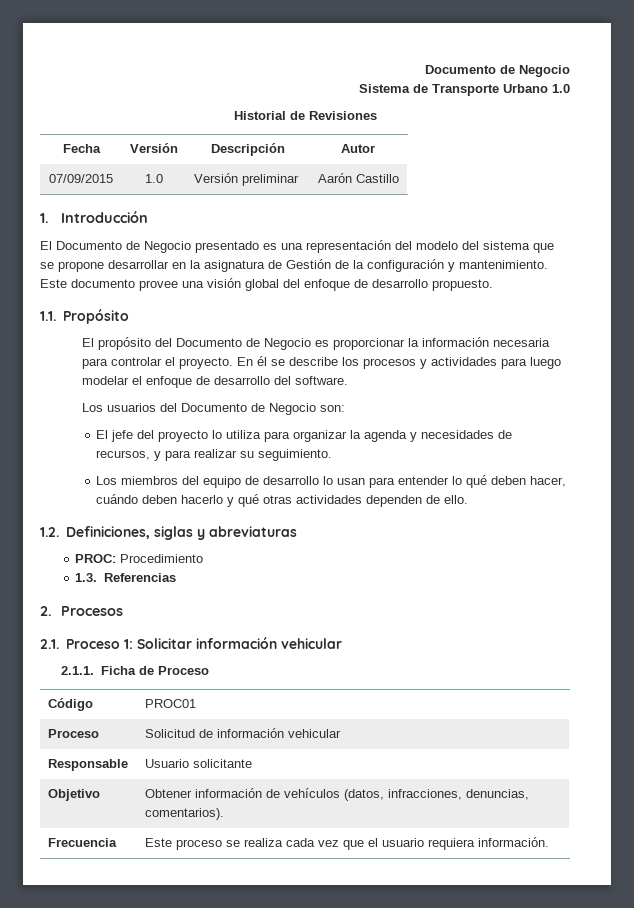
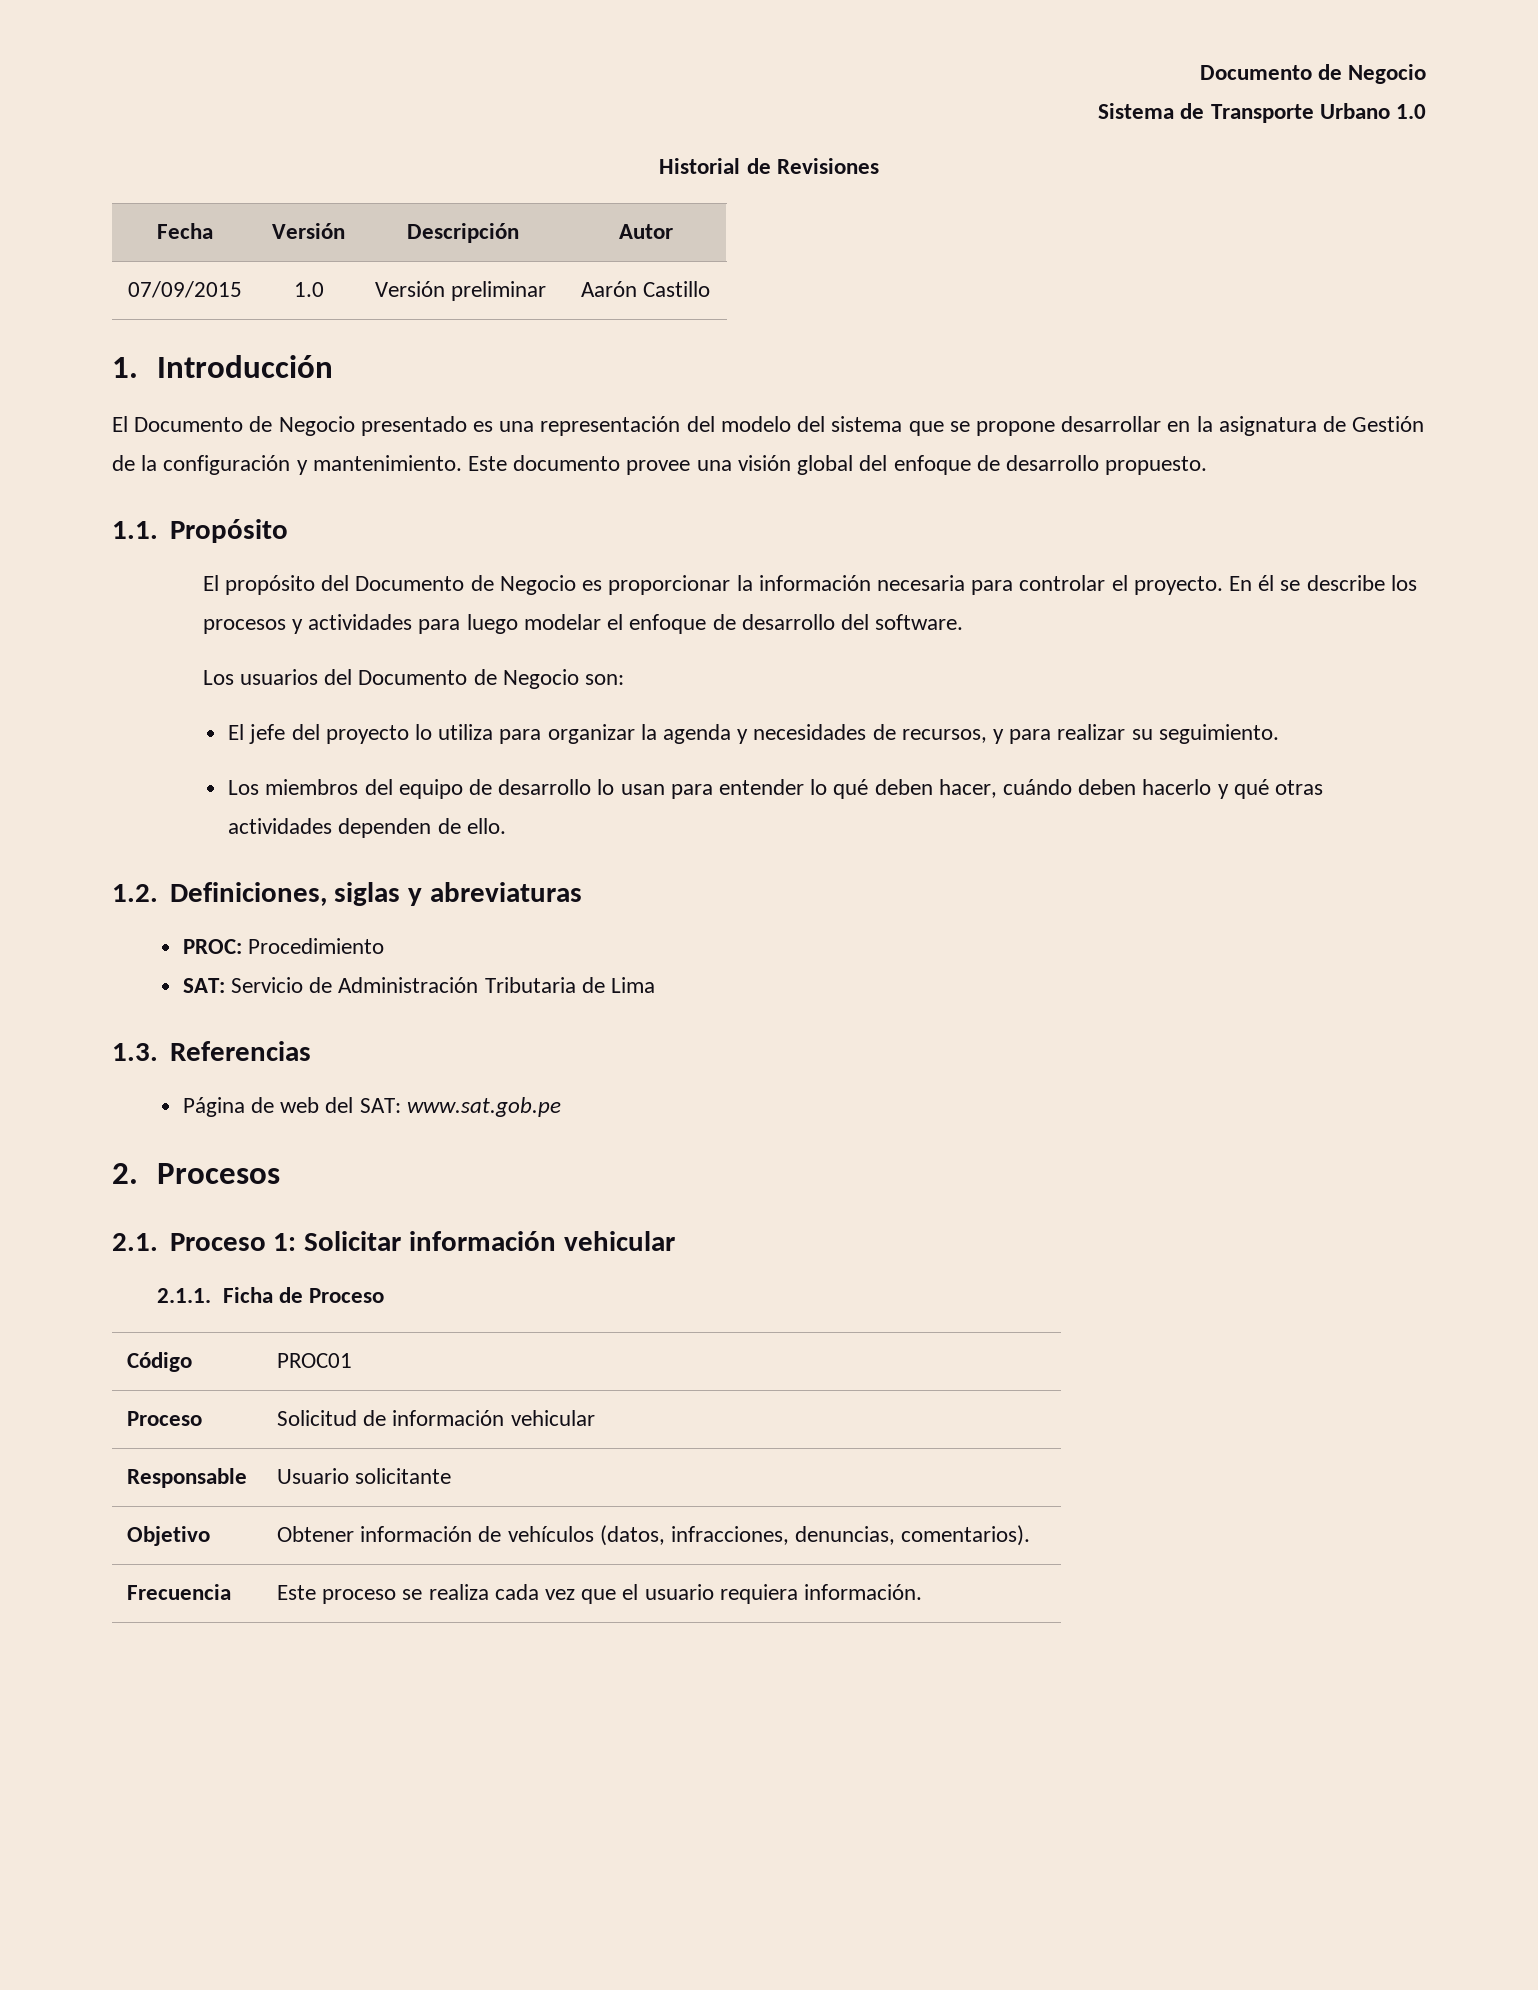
[75,573,176,582] 1.3. Referencias -> [182,977,655,993] [112,1041,311,1061] [182,1097,561,1117] SAT: Servicio de Administración Tributaria de Lima // 1.3. Referencias // Página de web del SAT: www.sat.gob.pe

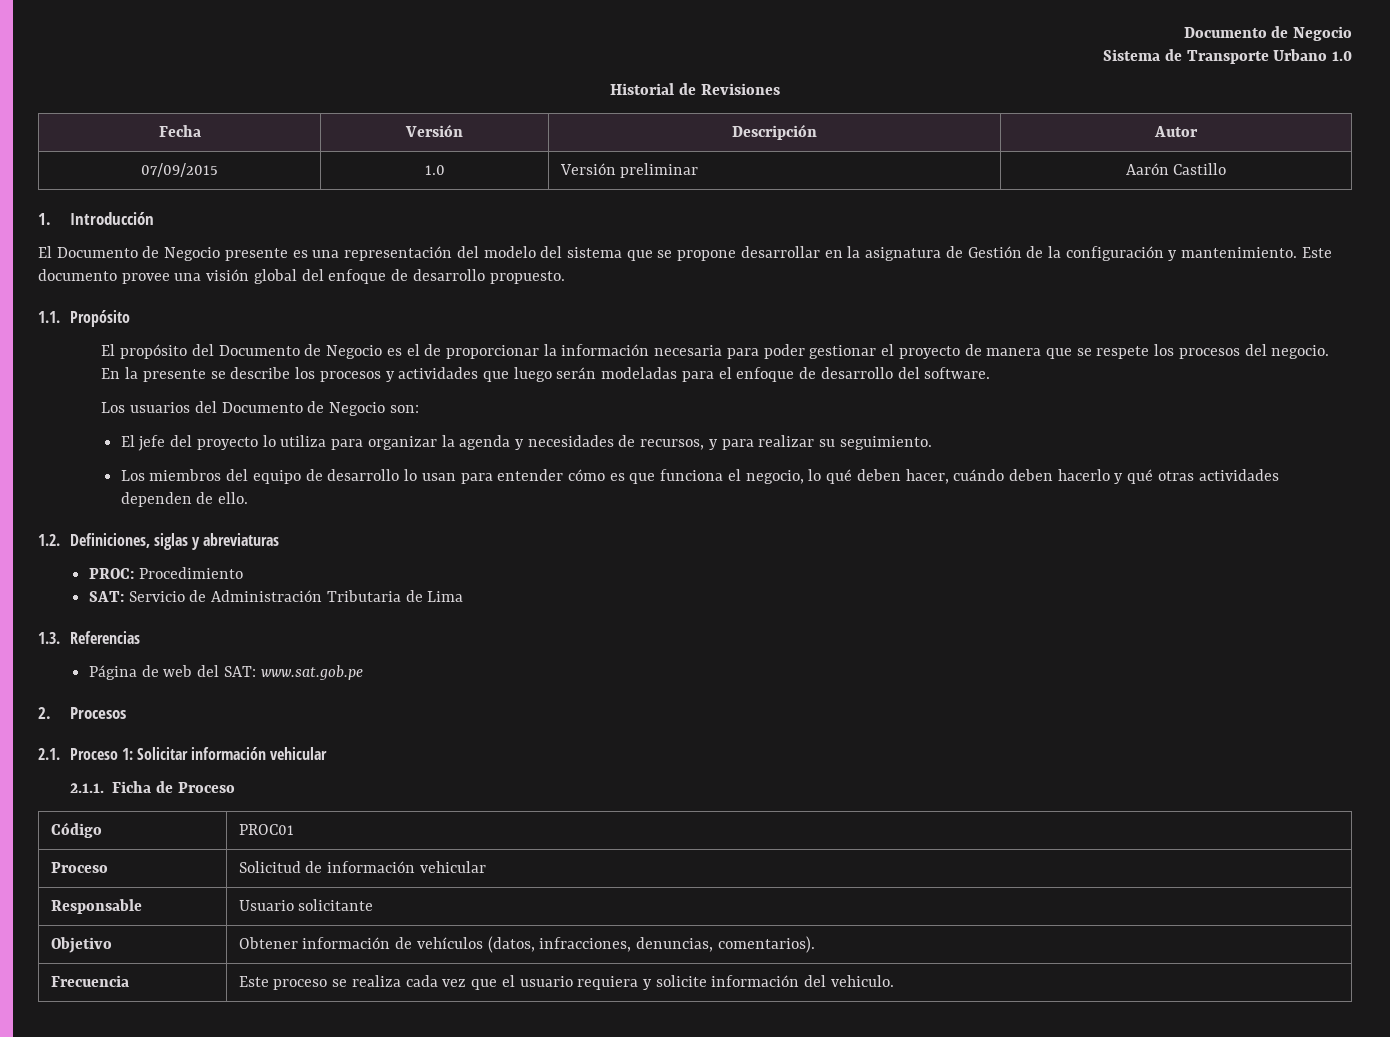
[360,416,467,436] presentado -> [224,248,288,261] presente
(603, 585) none -> [406,344,442,356] el de
[1019,575,1275,595] controlar el proyecto. En él -> [763,344,1330,359] [101,367,206,382] poder gestionar el proyecto de manera que se respete los procesos del negocio. En la presente
[418,614,601,634] para luego modelar -> [483,367,714,382] que luego serán modeladas para
(805, 787) none -> [567,469,804,484] cómo es que funciona el negocio,
[804,1584,923,1600] información. -> [642,975,894,990] y solicite información del vehiculo.

